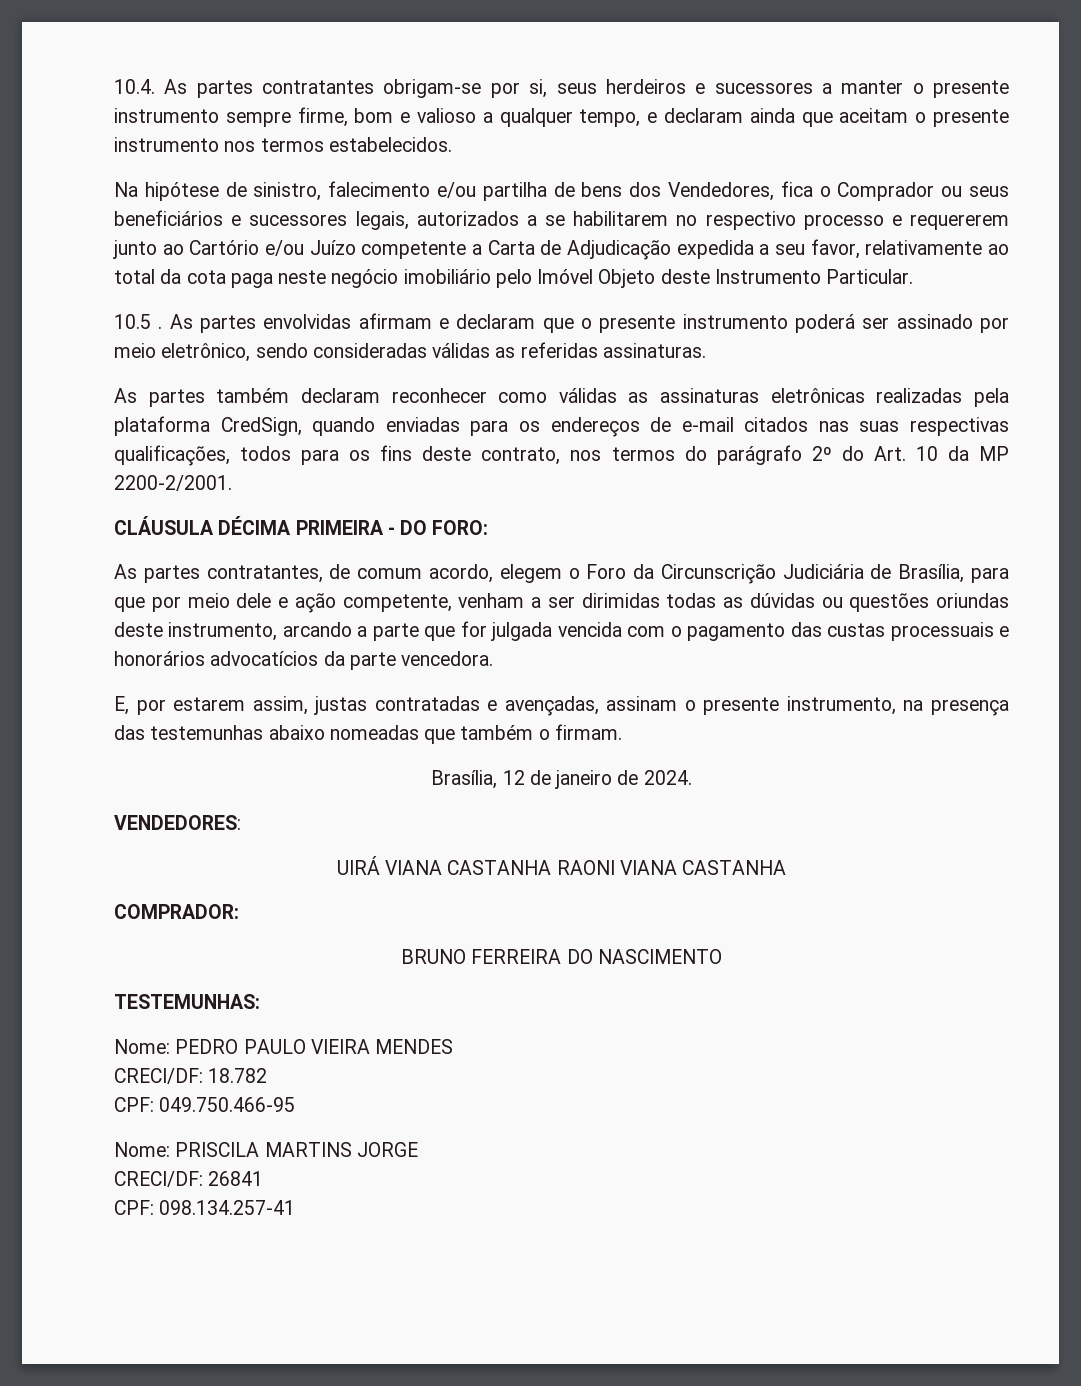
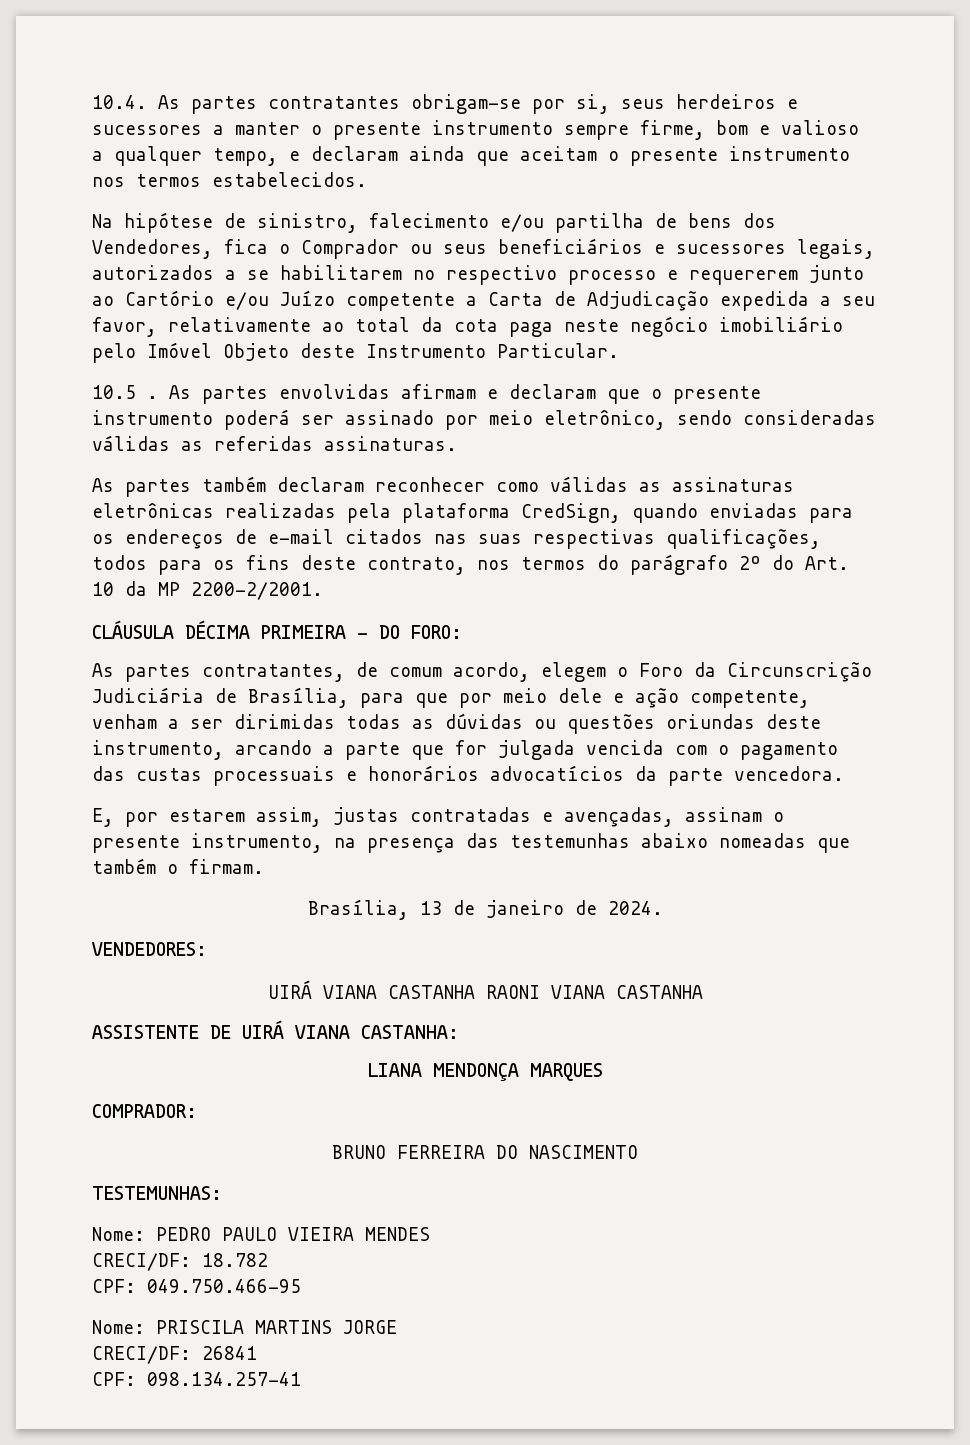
[502,770,525,785] 12 -> [419,901,442,915] 13
(787, 867) none -> [92,1020,459,1039] [367,1063,603,1081] // ASSISTENTE DE UIRÁ VIANA CASTANHA: // LIANA MENDONÇA MARQUES

